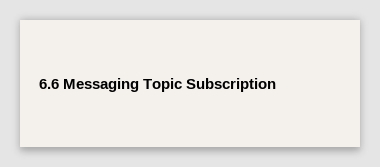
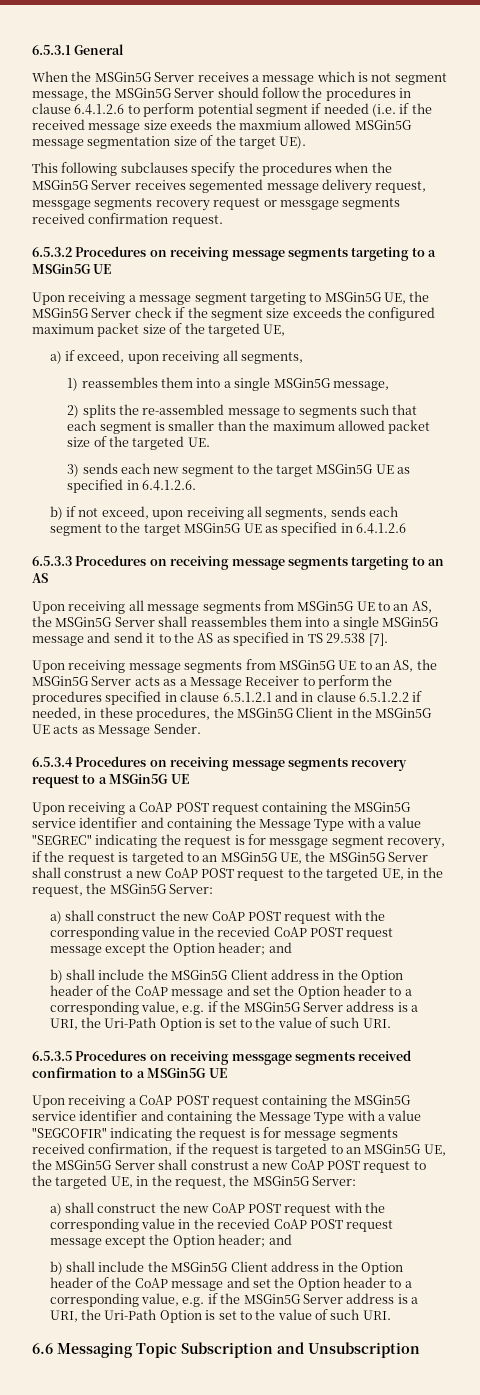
(39, 84) none -> [32,44,125,55] [32,71,447,85] [32,87,411,101] [32,103,432,117] [32,119,412,133] [32,135,307,149] [32,162,392,177] [32,179,427,194] [32,198,401,211] [32,213,223,227] [32,246,436,261] [32,264,112,274] [32,291,430,305] [32,307,436,321] [32,323,286,337] [49,350,303,364] [67,377,389,391] [67,404,418,418] [67,420,431,434] [67,436,210,450] [67,463,411,477] [67,479,197,493] [49,506,399,520] [49,522,407,536] [32,555,444,570] [32,573,48,583] [32,600,432,614] [32,616,440,630] [32,632,388,646] [32,659,437,673] [32,675,393,689] [32,691,423,705] [32,707,433,721] [32,723,201,737] [32,756,408,771] [32,774,189,788] [32,801,411,815] [32,817,422,832] [32,834,445,849] [32,851,429,865] [32,867,443,881] [32,883,214,897] [49,910,386,924] [49,926,394,940] [49,942,292,956] [49,969,404,983] [49,985,412,999] [49,1001,419,1015] [49,1017,391,1031] [32,1050,412,1065] [32,1067,227,1078] [32,1094,411,1108] [32,1110,422,1125] [32,1127,398,1141] [32,1143,446,1157] [32,1159,426,1173] [32,1175,356,1189] [49,1202,386,1216] [49,1218,394,1232] [49,1234,292,1248] [49,1261,404,1275] [49,1277,412,1291] [49,1293,419,1307] [49,1309,391,1323] 6.5.3.1 General // When the MSGin5G Server receives a message which is not segment message, the MSGin5G Server should follow the procedures in clause 6.4.1.2.6 to perform potential segment if needed (i.e. if the received message size exeeds the maxmium allowed MSGin5G message segmentation size of the target UE). // This following subclauses specify the procedures when the MSGin5G Server receives segemented message delivery request, messgage segments recovery request or messgage segments received confirmation request. // 6.5.3.2 Procedures on receiving message segments targeting to a MSGin5G UE // Upon receiving a message segment targeting to MSGin5G UE, the MSGin5G Server check if the segment size exceeds the configured maximum packet size of the targeted UE, // a) if exceed, upon receiving all segments, // 1) reassembles them into a single MSGin5G message, // 2) splits the re-assembled message to segments such that each segment is smaller than the maximum allowed packet size of the targeted UE. // 3) sends each new segment to the target MSGin5G UE as specified in 6.4.1.2.6. // b) if not exceed, upon receiving all segments, sends each segment to the target MSGin5G UE as specified in 6.4.1.2.6 // 6.5.3.3 Procedures on receiving message segments targeting to an AS // Upon receiving all message segments from MSGin5G UE to an AS, the MSGin5G Server shall reassembles them into a single MSGin5G message and send it to the AS as specified in TS 29.538 [7]. // Upon receiving message segments from MSGin5G UE to an AS, the MSGin5G Server acts as a Message Receiver to perform the procedures specified in clause 6.5.1.2.1 and in clause 6.5.1.2.2 if needed, in these procedures, the MSGin5G Client in the MSGin5G UE acts as Message Sender. // 6.5.3.4 Procedures on receiving message segments recovery request to a MSGin5G UE // Upon receiving a CoAP POST request containing the MSGin5G service identifier and containing the Message Type with a value "SEGREC" indicating the request is for messgage segment recovery, if the request is targeted to an MSGin5G UE, the MSGin5G Server shall construst a new CoAP POST request to the targeted UE, in the request, the MSGin5G Server: // a) shall construct the new CoAP POST request with the corresponding value in the recevied CoAP POST request message except the Option header; and // b) shall include the MSGin5G Client address in the Option header of the CoAP message and set the Option header to a corresponding value, e.g. if the MSGin5G Server address is a URI, the Uri-Path Option is set to the value of such URI. // 6.5.3.5 Procedures on receiving messgage segments received confirmation to a MSGin5G UE // Upon receiving a CoAP POST request containing the MSGin5G service identifier and containing the Message Type with a value "SEGCOFIR" indicating the request is for message segments received confirmation, if the request is targeted to an MSGin5G UE, the MSGin5G Server shall construst a new CoAP POST request to the targeted UE, in the request, the MSGin5G Server: // a) shall construct the new CoAP POST request with the corresponding value in the recevied CoAP POST request message except the Option header; and // b) shall include the MSGin5G Client address in the Option header of the CoAP message and set the Option header to a corresponding value, e.g. if the MSGin5G Server address is a URI, the Uri-Path Option is set to the value of such URI. //
(277, 85) none -> [277,1342,420,1358] and Unsubscription

